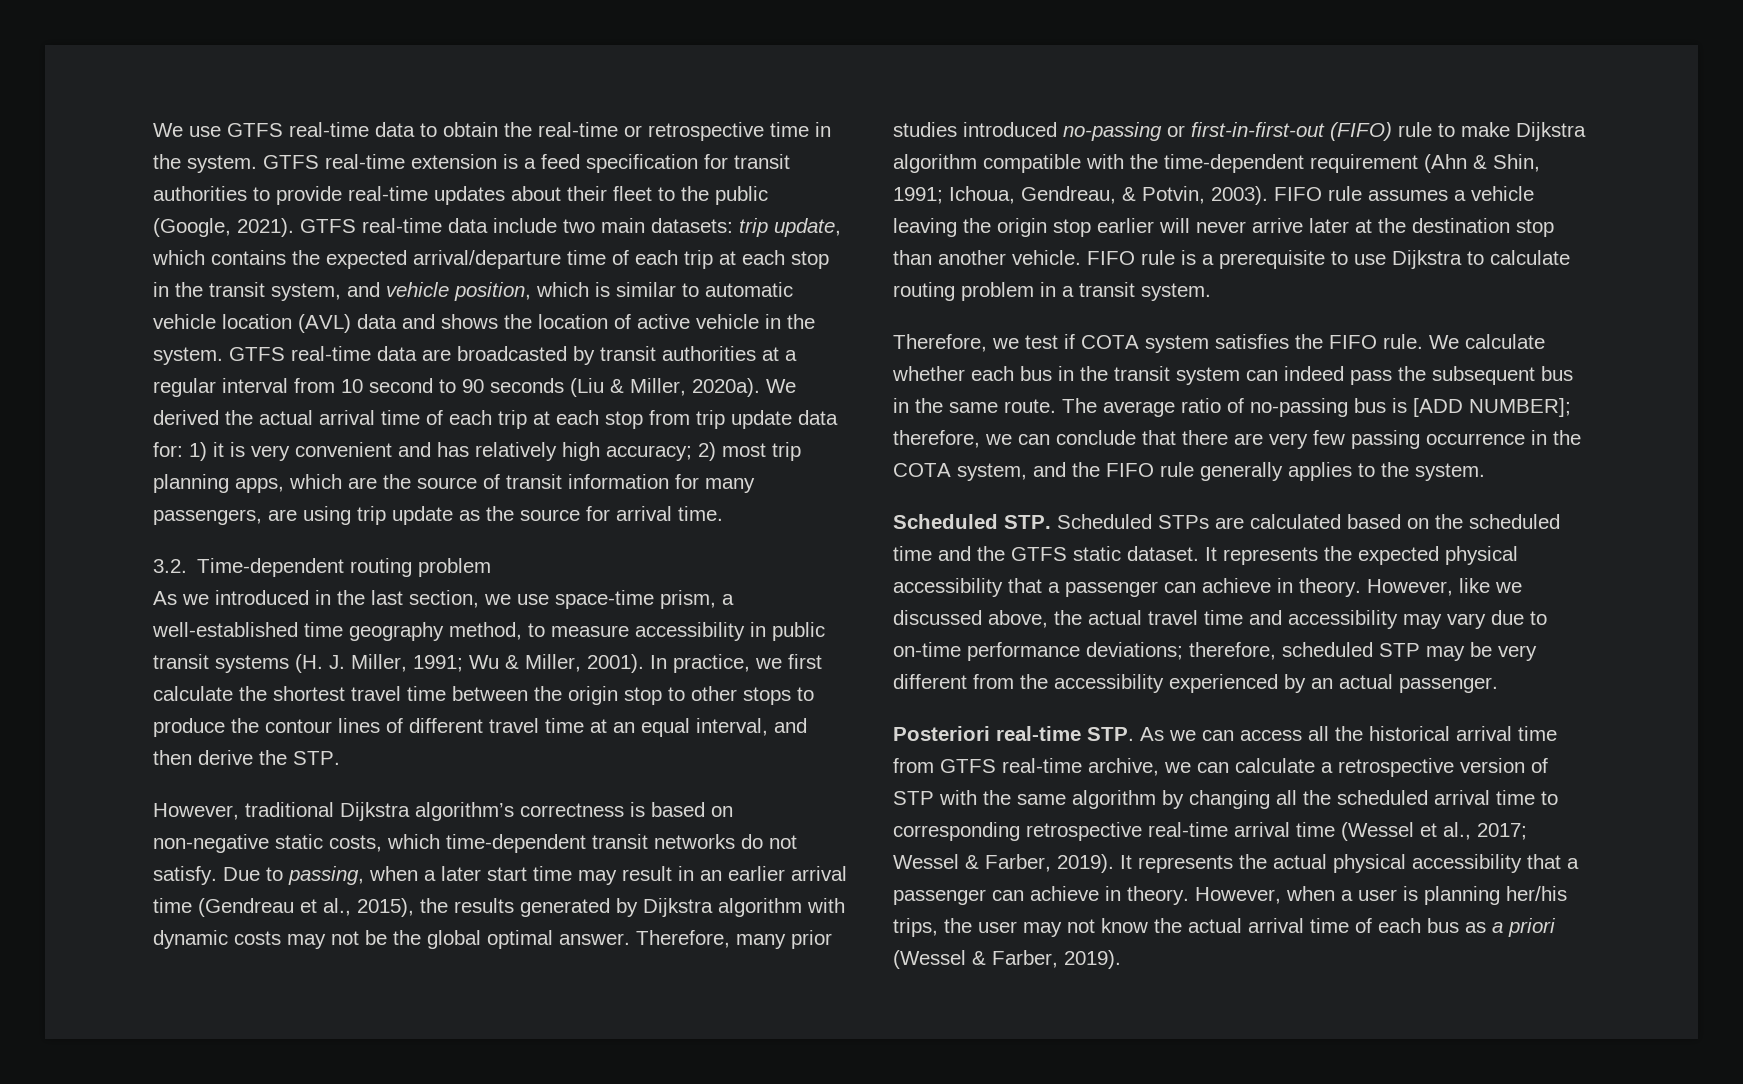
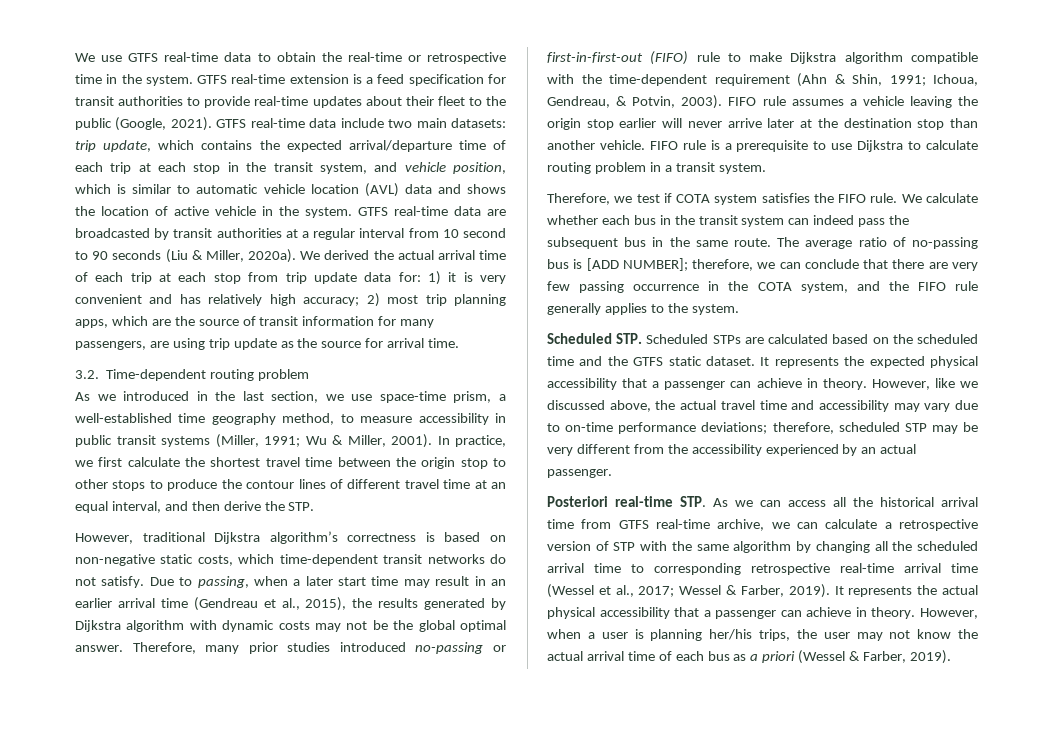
[295,654,407,673] (H. J. Miller, -> [215,434,259,448] (Miller,

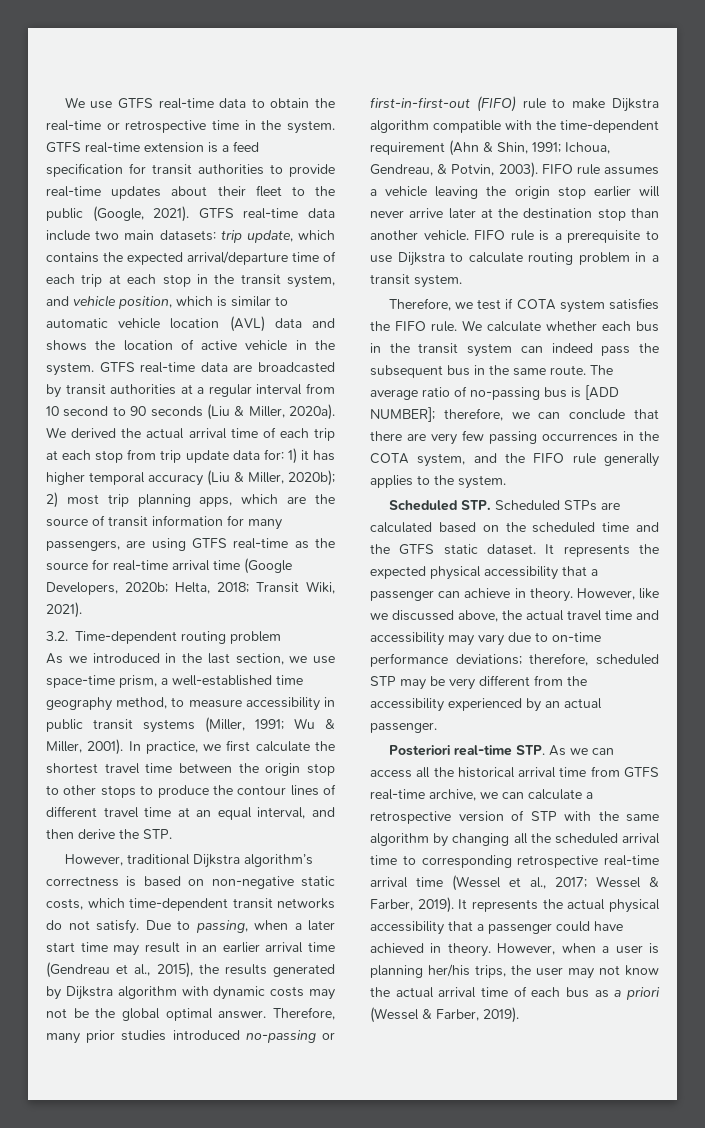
[463,272,506,284] [75,294,360,306] is very convenient and has relatively high accuracy; -> [313,450,335,461] [46,470,335,486] has higher temporal accuracy (Liu & Miller, 2020b);
[208,338,277,350] trip update -> [192,538,289,549] GTFS real-time
[387,338,460,348] arrival time. -> [113,558,292,574] [46,581,335,595] [46,602,82,618] real-time arrival time (Google Developers, 2020b; Helta, 2018; Transit Wiki, 2021).
[633,284,700,291] occurrence -> [542,433,618,442] occurrences
[780,607,852,617] can achieve -> [556,921,623,932] [370,943,424,953] could have achieved

